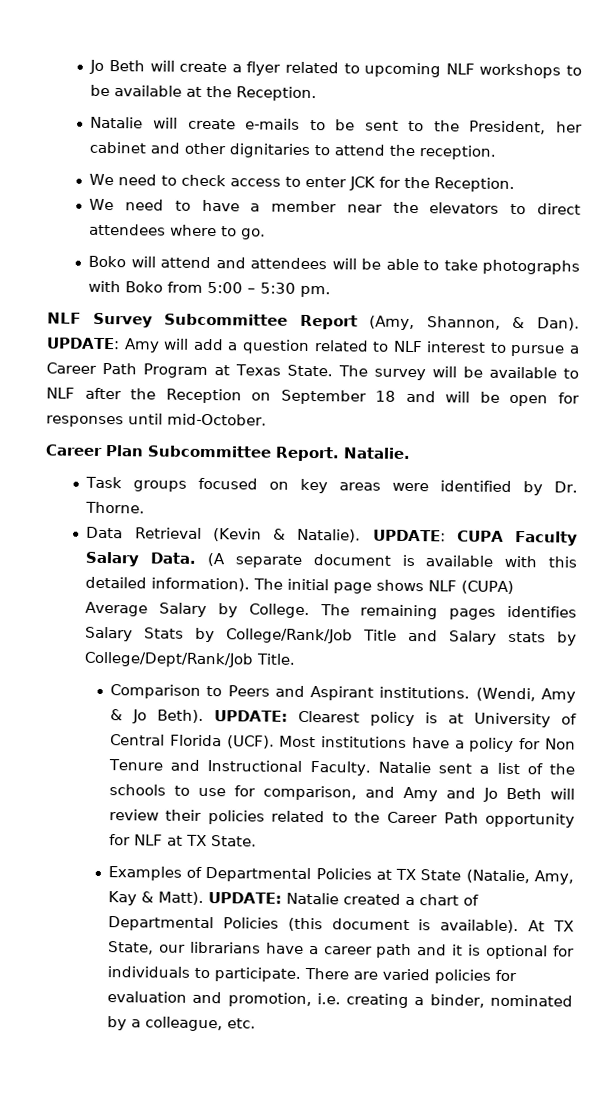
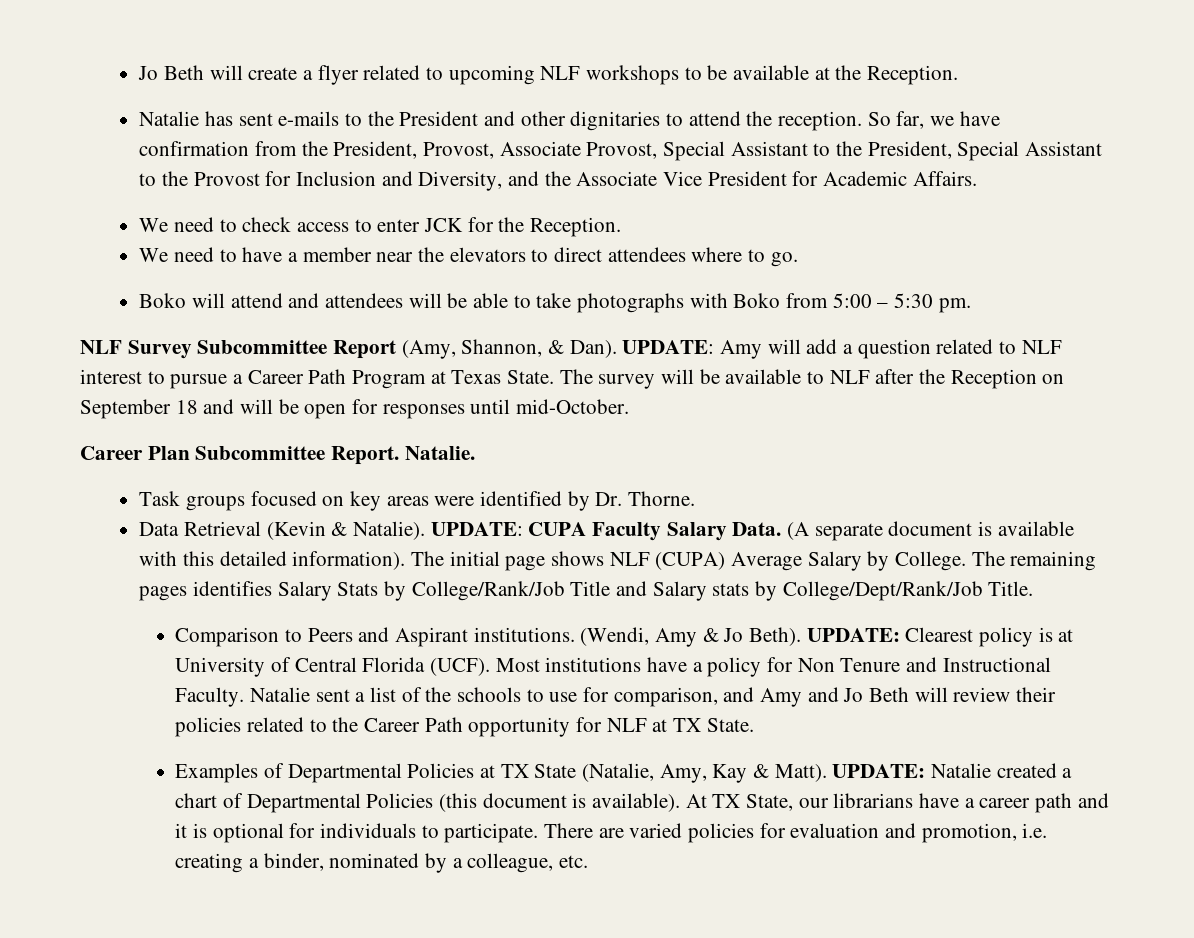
[152,117,583,135] [89,141,147,154] will create e-mails to be sent to the President, her cabinet -> [204,111,479,126] has sent e-mails to the President
(497, 152) none -> [867,111,1000,129] [139,141,1102,161] [139,171,977,191] So far, we have confirmation from the President, Provost, Associate Provost, Special Assistant to the President, Special Assistant to the Provost for Inclusion and Diversity, and the Associate Vice President for Academic Affairs.

